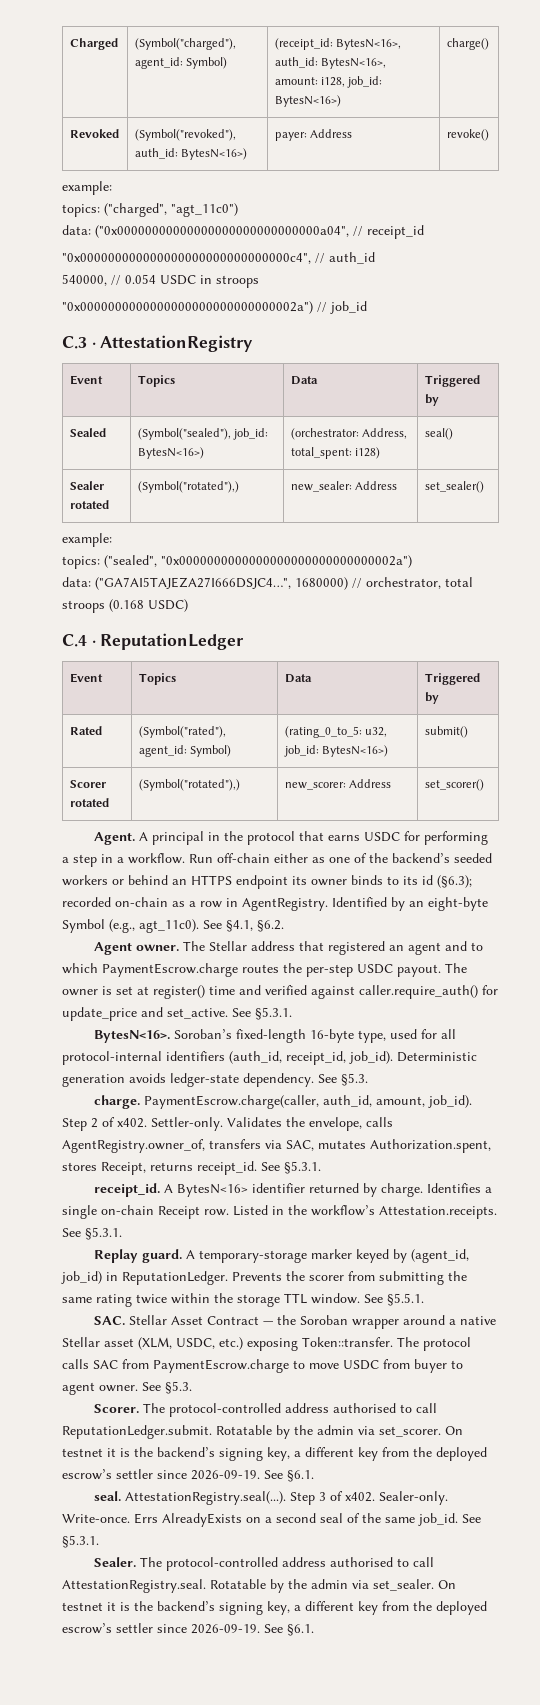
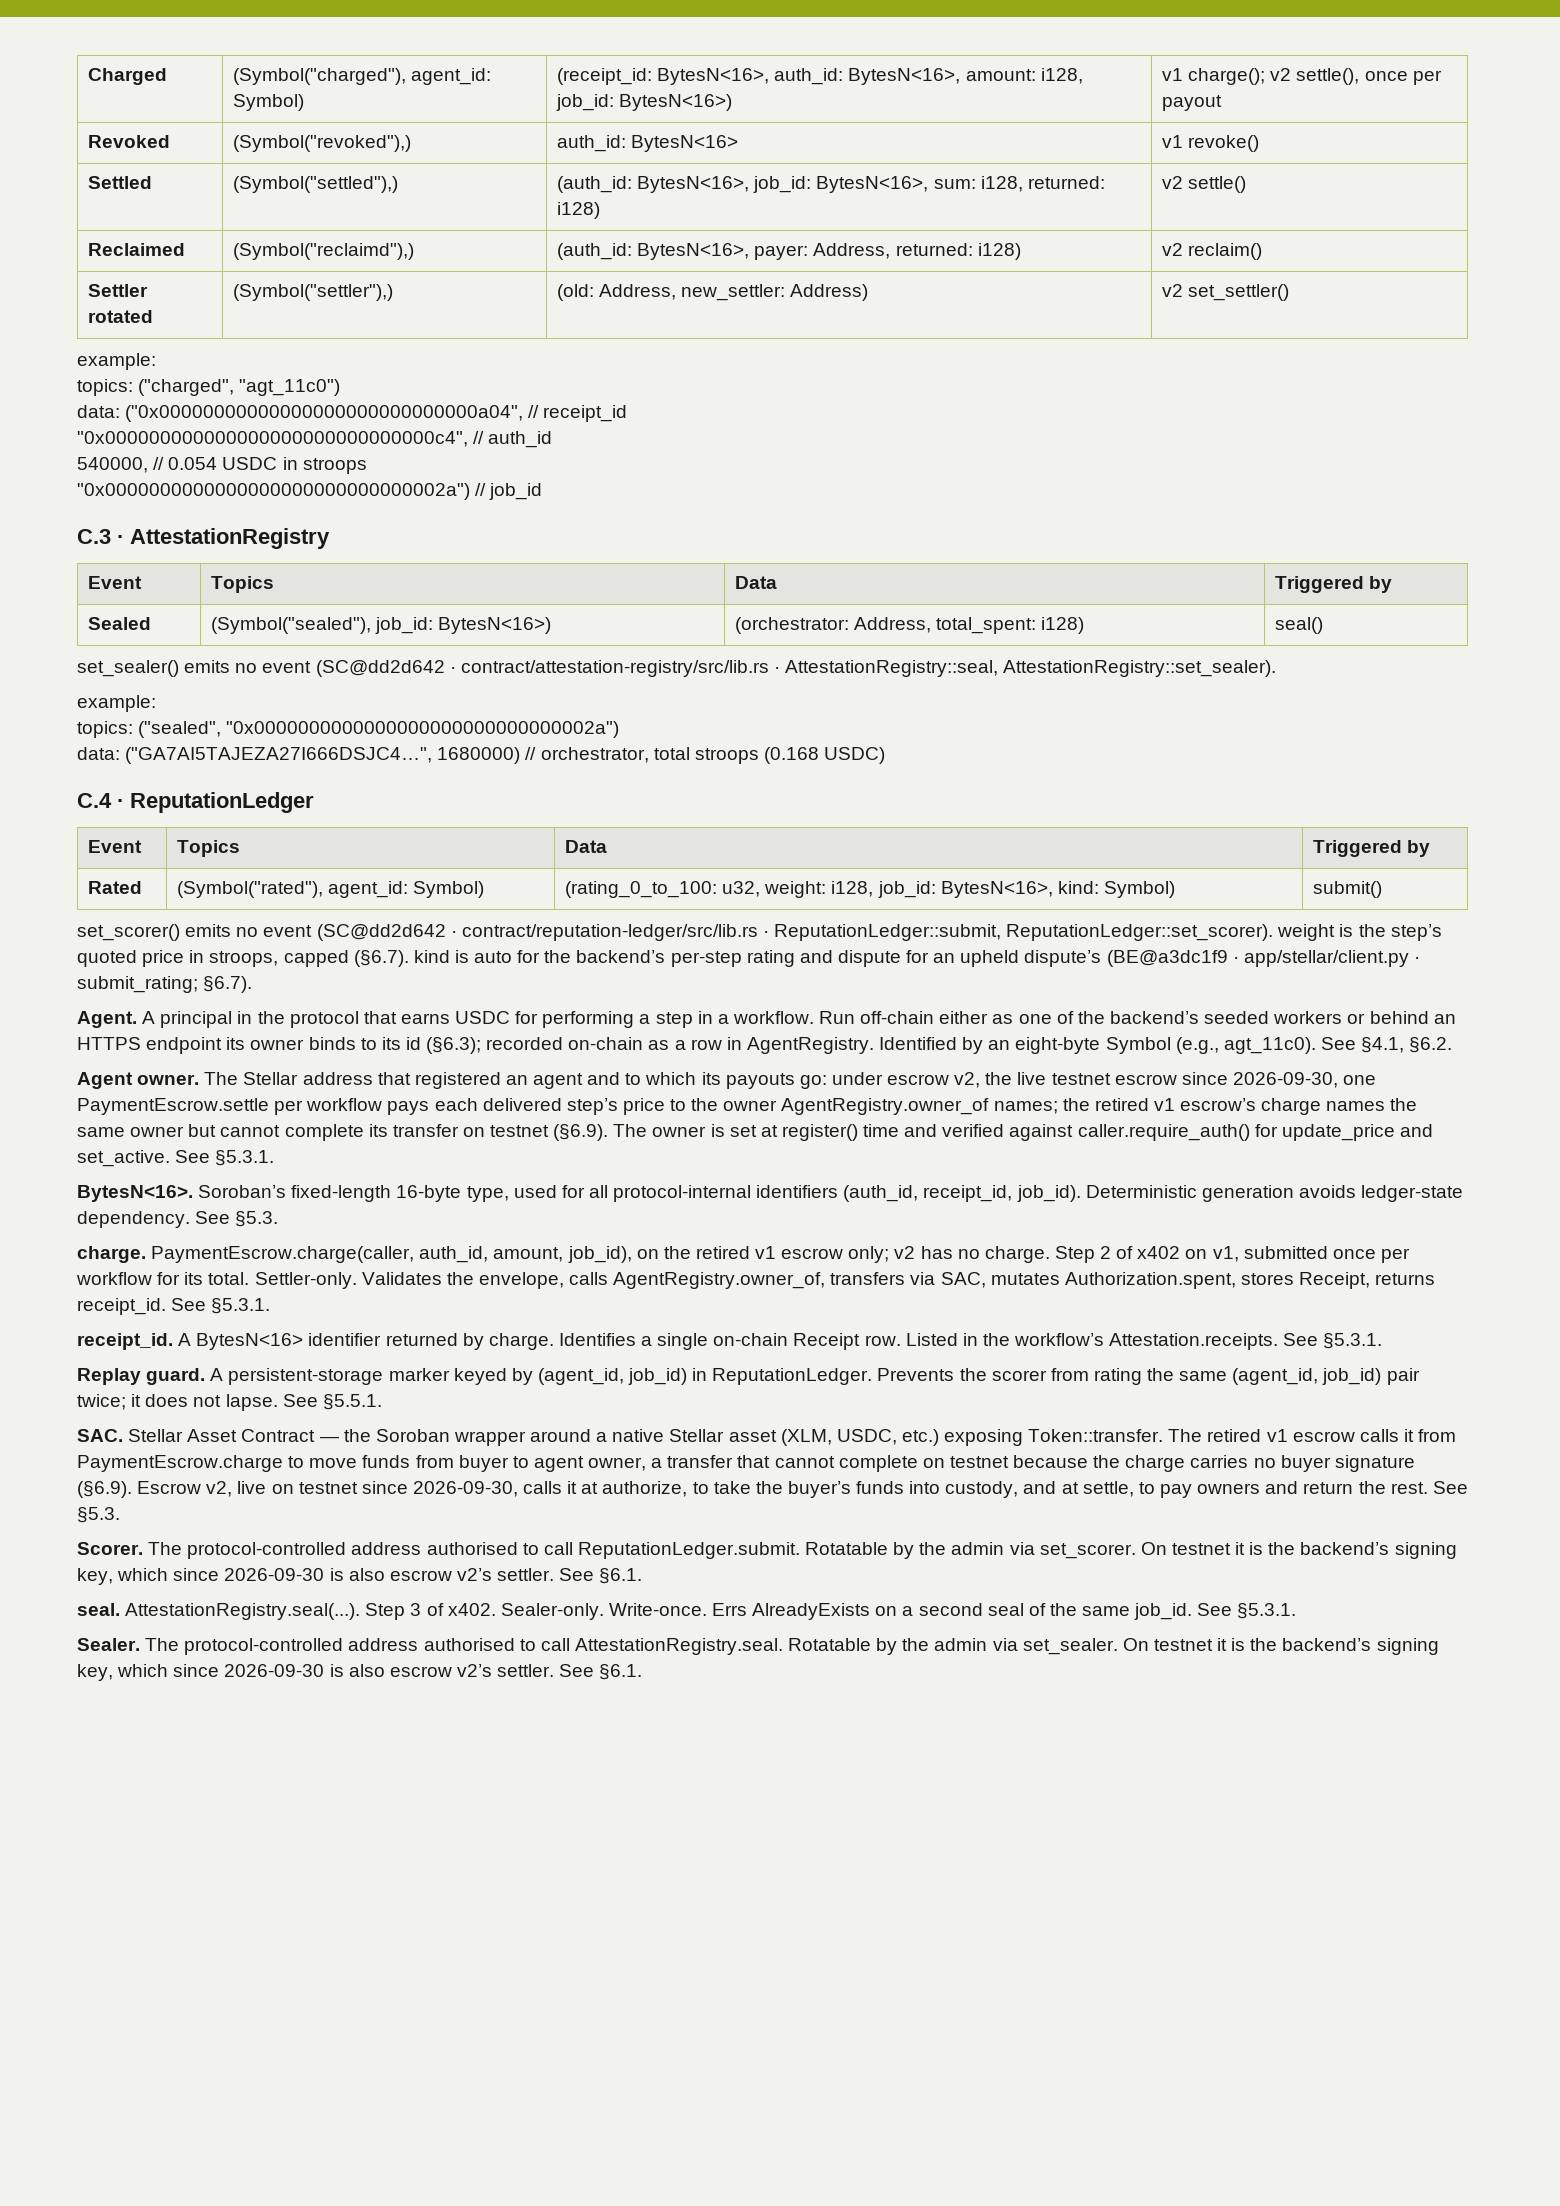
[446,38,489,50] [69,129,119,138] [134,129,236,141] [134,148,248,160] [274,129,353,141] [446,129,489,141] charge() // Revoked | (Symbol("revoked"), auth_id: BytesN<16>) | payer: Address | revoke() -> [1162,68,1442,85] [1162,95,1223,111] [88,135,171,148] [233,135,412,152] [557,135,739,152] [1162,135,1260,152] [88,176,153,189] [233,176,399,193] [557,176,1105,193] [557,202,601,219] [1162,176,1247,193] [88,243,186,256] [233,243,415,260] [557,243,1021,260] [1162,243,1263,260] [88,284,149,297] [88,310,154,323] [233,284,394,301] [557,284,869,301] [1162,284,1290,301] v1 charge(); v2 settle(), once per payout // Revoked | (Symbol("revoked"),) | auth_id: BytesN<16> | v1 revoke() // Settled | (Symbol("settled"),) | (auth_id: BytesN<16>, job_id: BytesN<16>, sum: i128, returned: i128) | v2 settle() // Reclaimed | (Symbol("reclaimd"),) | (auth_id: BytesN<16>, payer: Address, returned: i128) | v2 reclaim() // Settler rotated | (Symbol("settler"),) | (old: Address, new_settler: Address) | v2 set_settler()
[69,481,104,490] [69,500,109,509] [137,481,239,493] [290,481,398,492] [424,481,484,493] // Sealer rotated | (Symbol("rotated"),) | new_sealer: Address | set_sealer() -> [77,660,1277,677] // set_sealer() emits no event (SC@dd2d642 · contract/attestation-registry/src/lib.rs · AttestationRegistry::seal, AttestationRegistry::set_sealer).
[284,726,388,738] [283,745,389,757] [424,726,468,738] [69,780,106,788] [69,798,109,807] [138,779,240,791] [284,779,392,790] [424,779,484,791] (rating_0_to_5: u32, job_id: BytesN<16>) | submit() // Scorer rotated | (Symbol("rotated"),) | new_scorer: Address | set_scorer() -> [565,881,1176,898] [1313,881,1383,898] [77,924,1442,941] [77,950,1420,967] [77,976,253,993] (rating_0_to_100: u32, weight: i128, job_id: BytesN<16>, kind: Symbol) | submit() // set_scorer() emits no event (SC@dd2d642 · contract/reputation-ledger/src/lib.rs · ReputationLedger::submit, ReputationLedger::set_scorer). weight is the step’s quoted price in stroops, capped (§6.7). kind is auto for the backend’s per-step rating and dispute for an upheld dispute’s (BE@a3dc1f9 · app/stellar/client.py · submit_rating; §6.7).
[102,963,441,977] PaymentEscrow.charge routes the per-step USDC payout. -> [701,1072,1377,1089] [77,1098,1418,1115] [77,1124,609,1141] its payouts go: under escrow v2, the live testnet escrow since 2026-09-30, one PaymentEscrow.settle per workflow pays each delivered step’s price to the owner AgentRegistry.owner_of names; the retired v1 escrow’s charge names the same owner but cannot complete its transfer on testnet (§6.9).
[428,1095,473,1108] [62,1117,147,1131] job_id). Step 2 of x402. -> [567,1246,1410,1263] [76,1272,250,1285] job_id), on the retired v1 escrow only; v2 has no charge. Step 2 of x402 on v1, submitted once per workflow for its total.
[199,1250,308,1263] temporary-storage -> [228,1368,384,1385] persistent-storage
[379,1271,467,1285] [62,1293,360,1307] submitting the same rating twice within the storage TTL window. -> [1093,1368,1420,1385] [77,1394,278,1411] rating the same (agent_id, job_id) pair twice; it does not lapse.
[423,1337,471,1351] [62,1359,118,1369] protocol calls SAC -> [1207,1429,1414,1442] retired v1 escrow calls it
[343,1360,379,1370] USDC -> [362,1455,411,1468] funds
[99,1385,138,1392] owner. -> [588,1455,1415,1472] [77,1481,1428,1498] owner, a transfer that cannot complete on testnet because the charge carries no buyer signature (§6.9). Escrow v2, live on testnet since 2026-09-30, calls it at authorize, to take the buyer’s funds into custody, and at settle, to pay owners and return the rest.
[294,1447,487,1461] [62,1469,260,1480] a different key from the deployed escrow’s settler since 2026-09-19. -> [117,1568,555,1581] which since 2026-09-30 is also escrow v2’s settler.
[294,1601,487,1615] [62,1623,260,1634] a different key from the deployed escrow’s settler since 2026-09-19. -> [117,1664,555,1677] which since 2026-09-30 is also escrow v2’s settler.

